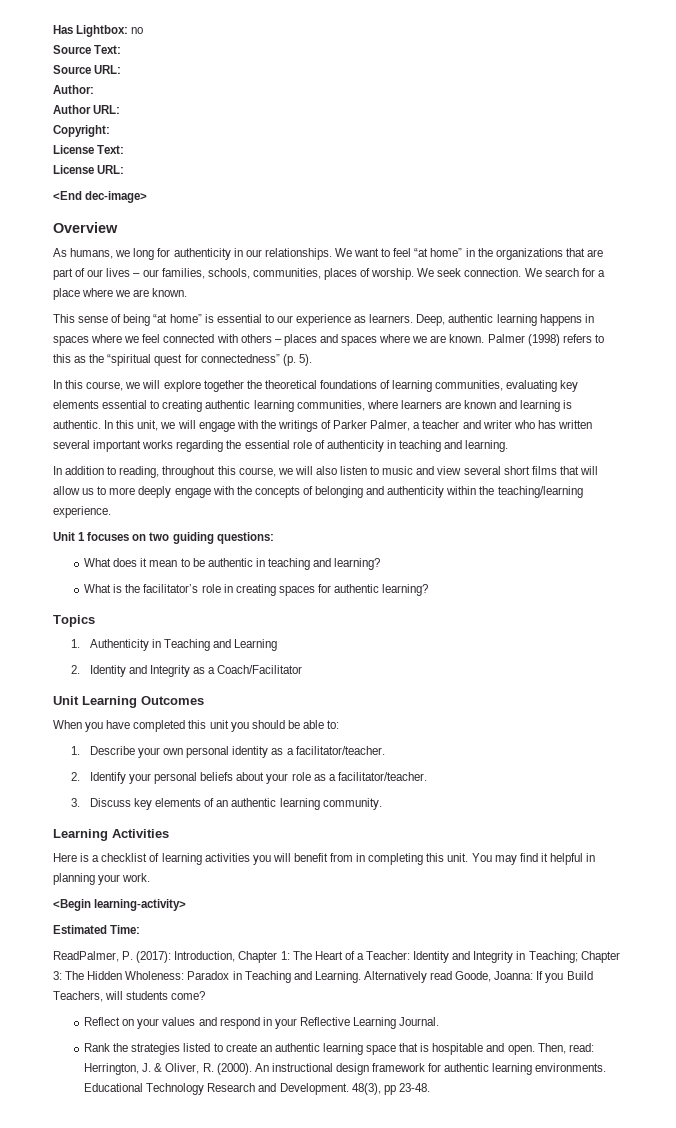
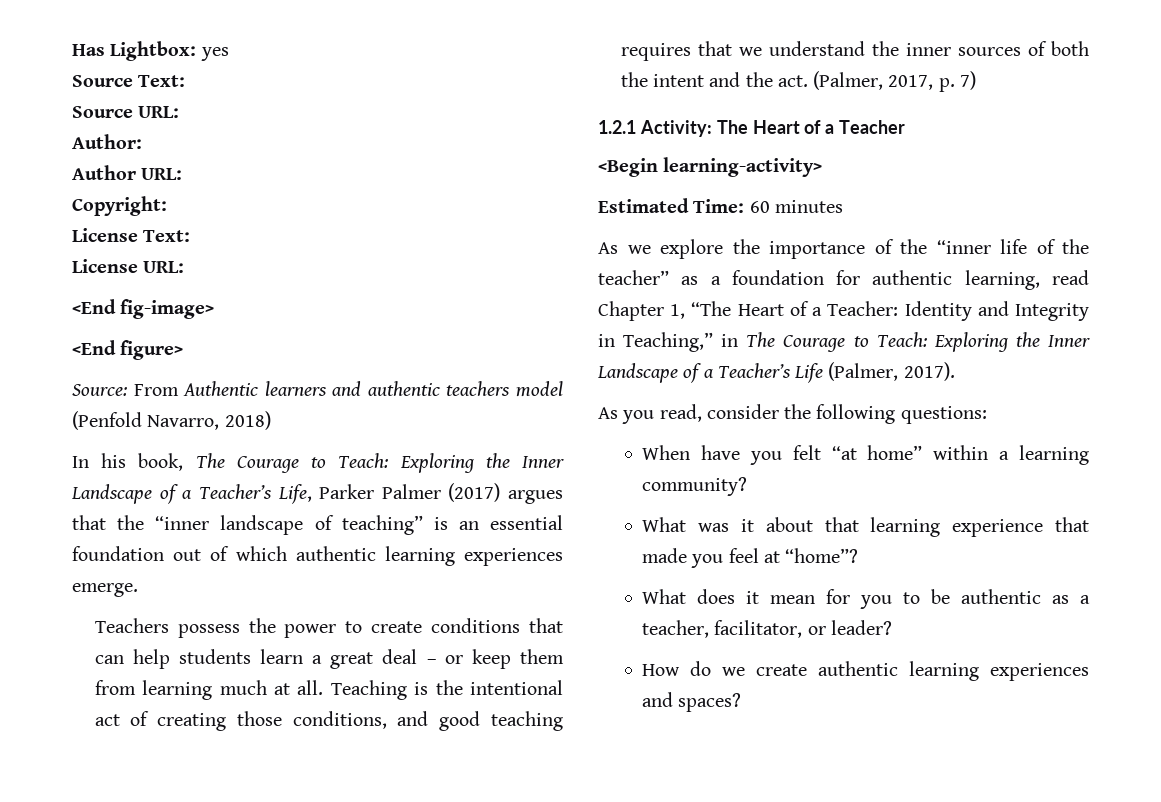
[131,27,144,34] no -> [200,47,229,61] yes
[85,191,148,203] [53,222,118,233] [53,248,603,260] [53,268,605,280] [53,288,188,300] [53,314,594,326] [53,334,604,346] [53,354,312,366] [53,380,579,392] [53,400,573,412] [53,420,592,432] [53,440,509,452] [53,466,598,478] [53,486,583,498] [53,506,111,518] [53,532,274,544] [84,558,381,570] [84,584,429,596] [53,615,95,627] [71,639,278,651] [71,665,303,677] [53,696,204,708] [53,720,340,732] [71,746,385,758] [71,772,427,784] [71,798,382,810] [53,829,169,841] [53,853,596,865] [53,873,151,885] [53,899,187,911] [53,925,141,934] [53,951,312,963] dec-image> // Overview // As humans, we long for authenticity in our relationships. We want to feel “at home” in the organizations that are part of our lives – our families, schools, communities, places of worship. We seek connection. We search for a place where we are known. // This sense of being “at home” is essential to our experience as learners. Deep, authentic learning happens in spaces where we feel connected with others – places and spaces where we are known. Palmer (1998) refers to this as the “spiritual quest for connectedness” (p. 5). // In this course, we will explore together the theoretical foundations of learning communities, evaluating key elements essential to creating authentic learning communities, where learners are known and learning is authentic. In this unit, we will engage with the writings of Parker Palmer, a teacher and writer who has written several important works regarding the essential role of authenticity in teaching and learning. // In addition to reading, throughout this course, we will also listen to music and view several short films that will allow us to more deeply engage with the concepts of belonging and authenticity within the teaching/learning experience. // Unit 1 focuses on two guiding questions: // What does it mean to be authentic in teaching and learning? // What is the facilitator’s role in creating spaces for authentic learning? // Topics // 1. Authenticity in Teaching and Learning // 2. Identity and Integrity as a Coach/Facilitator // Unit Learning Outcomes // When you have completed this unit you should be able to: // 1. Describe your own personal identity as a facilitator/teacher. // 2. Identify your personal beliefs about your role as a facilitator/teacher. // 3. Discuss key elements of an authentic learning community. // Learning Activities // Here is a checklist of learning activities you will benefit from in completing this unit. You may find it helpful in planning your work. // <Begin learning-activity> // Estimated Time: // ReadPalmer, P. (2017): Introduction, Chapter 1: The -> [120,299,215,319] [72,340,184,360] [72,381,563,397] [72,411,271,430] [72,453,564,473] [71,483,563,504] [72,515,563,535] [72,546,563,566] [72,583,138,597] [94,618,563,638] [94,649,565,669] [94,680,563,700] [94,711,563,731] [620,41,1089,61] [620,71,976,92] [598,120,906,137] [598,157,823,177] [598,198,843,213] [598,239,1089,259] [598,270,1089,290] [598,301,732,321] fig-image> // <End figure> // Source: From Authentic learners and authentic teachers model (Penfold Navarro, 2018) // In his book, The Courage to Teach: Exploring the Inner Landscape of a Teacher’s Life, Parker Palmer (2017) argues that the “inner landscape of teaching” is an essential foundation out of which authentic learning experiences emerge. // Teachers possess the power to create conditions that can help students learn a great deal – or keep them from learning much at all. Teaching is the intentional act of creating those conditions, and good teaching requires that we understand the inner sources of both the intent and the act. (Palmer, 2017, p. 7) // 1.2.1 Activity: The Heart of a Teacher // <Begin learning-activity> // Estimated Time: 60 minutes // As we explore the importance of the “inner life of the teacher” as a foundation for authentic learning, read Chapter 1, “The
[528,951,620,963] [53,971,593,983] [53,991,206,1002] [84,1017,440,1029] [84,1043,594,1055] [84,1063,607,1075] [84,1083,430,1095] Teaching; Chapter 3: The Hidden Wholeness: Paradox in Teaching and Learning. Alternatively read Goode, Joanna: If you Build Teachers, will students come? // Reflect on your values and respond in your Reflective Learning Journal. // Rank the strategies listed to create an authentic learning space that is hospitable and open. Then, read: Herrington, J. & Oliver, R. (2000). An instructional design framework for authentic learning environments. Educational Technology Research and Development. 48(3), pp 23-48. -> [623,332,1090,352] [597,362,955,383] [598,404,987,424] [642,445,1089,465] [642,477,748,496] [642,517,1089,537] [642,548,859,568] [642,589,1090,609] [642,620,892,638] [642,661,1089,681] [642,692,742,712] Teaching,” in The Courage to Teach: Exploring the Inner Landscape of a Teacher’s Life (Palmer, 2017). // As you read, consider the following questions: // When have you felt “at home” within a learning community? // What was it about that learning experience that made you feel at “home”? // What does it mean for you to be authentic as a teacher, facilitator, or leader? // How do we create authentic learning experiences and spaces?

